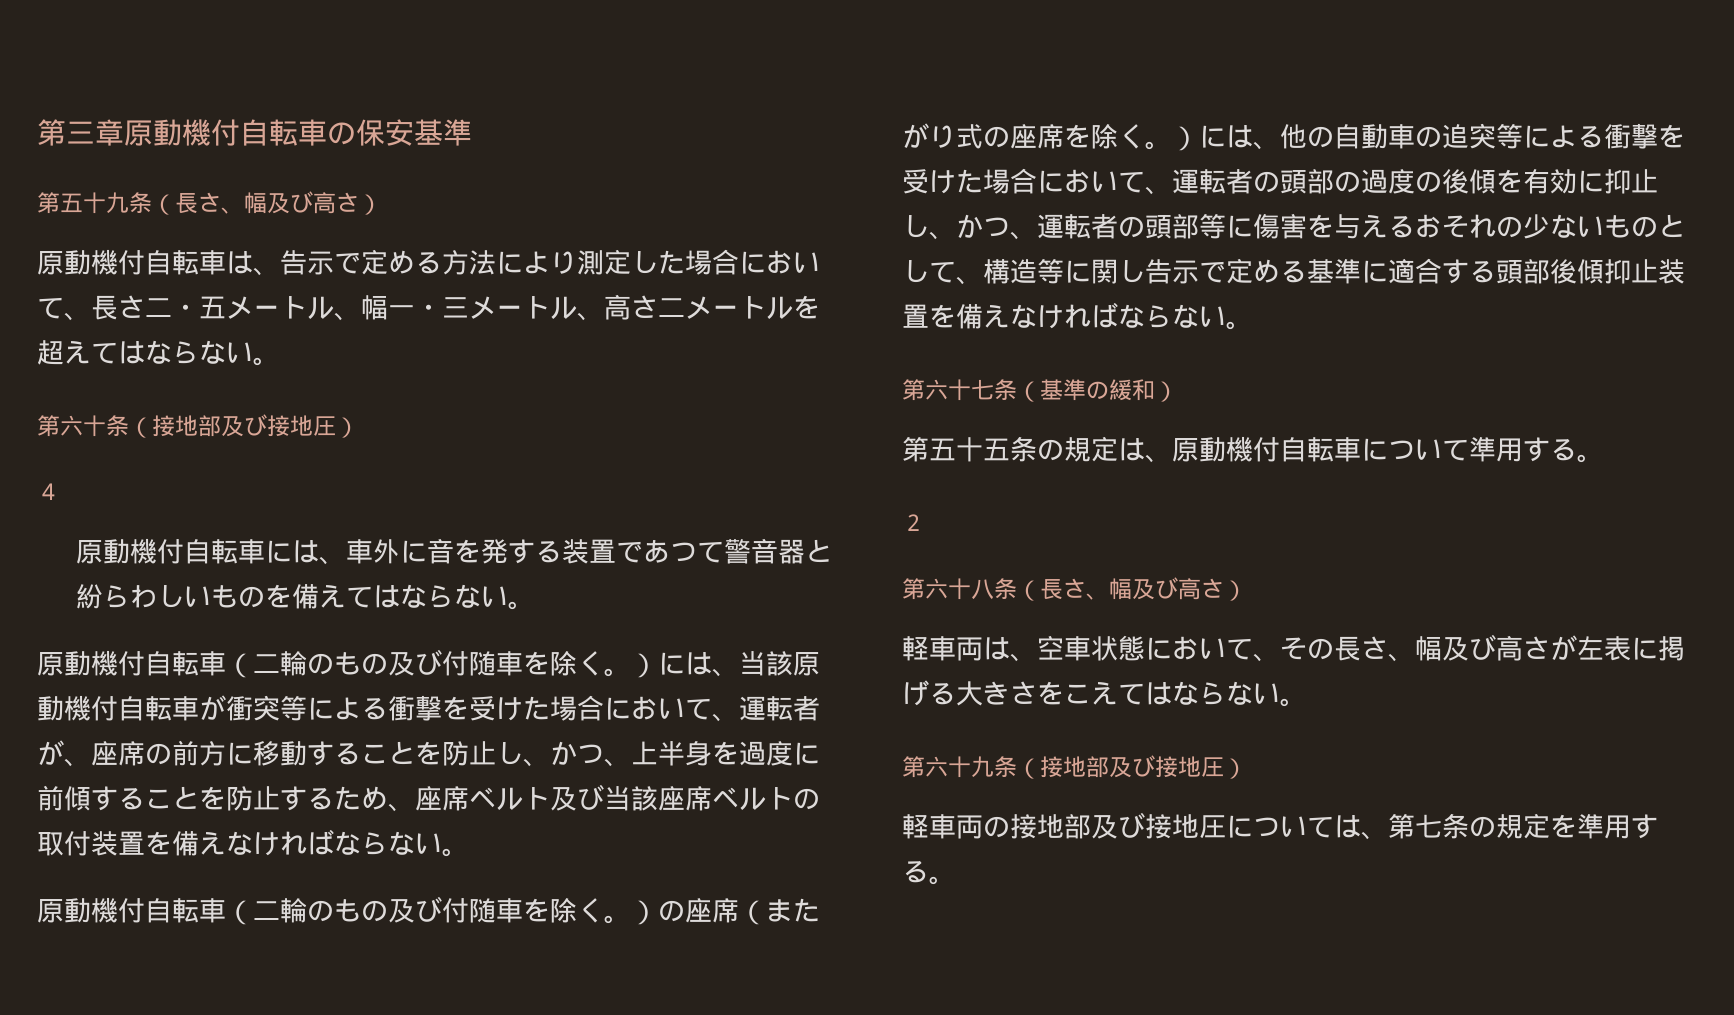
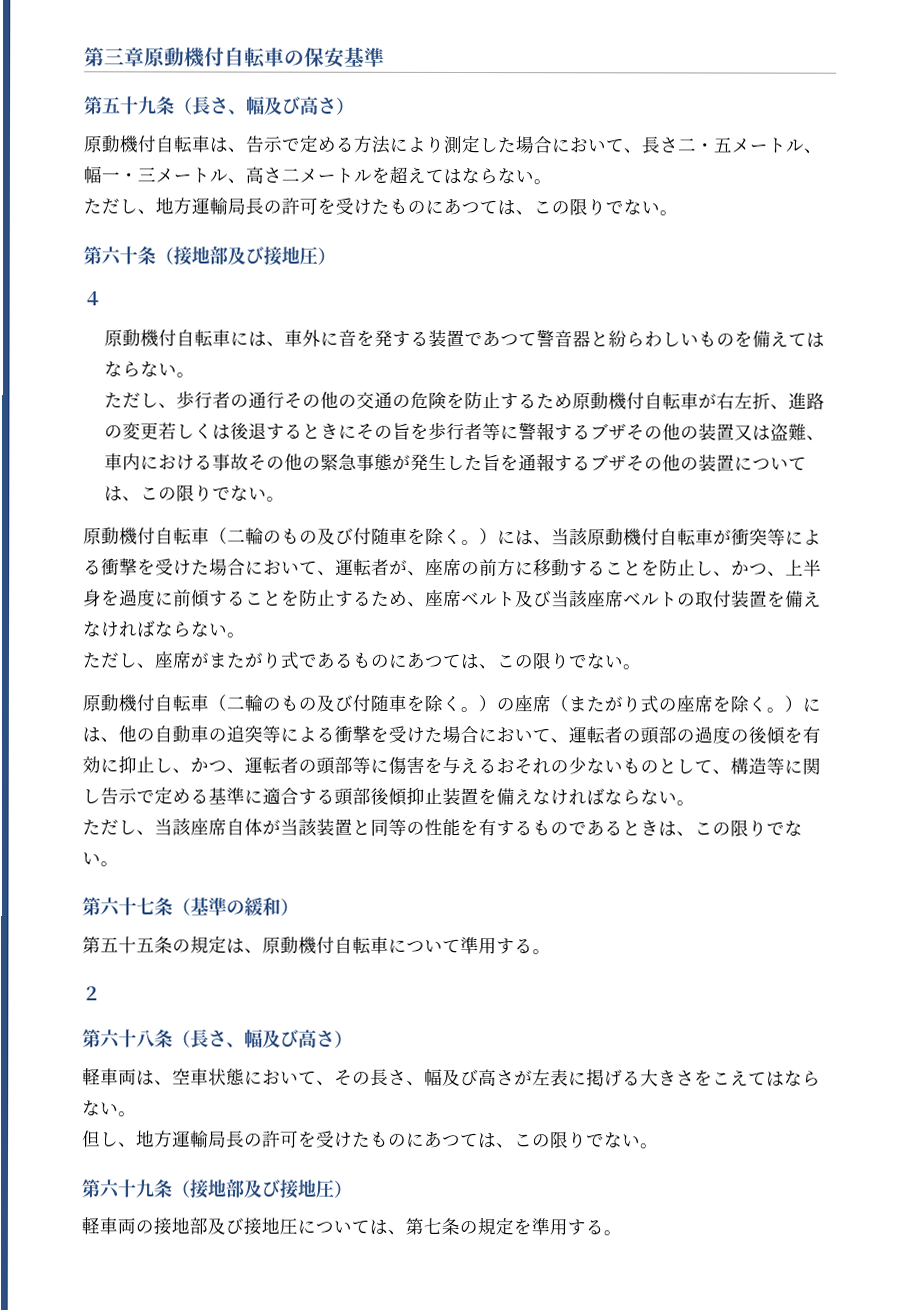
(280, 361) none -> [83,197,678,216] // ただし、地方運輸局長の許可を受けたものにあつては、この限りでない。
(535, 605) none -> [104,390,826,411] [104,421,826,441] [104,453,808,472] [104,484,286,502] // ただし、歩行者の通行その他の交通の危険を防止するため原動機付自転車が右左折、進路の変更若しくは後退するときにその旨を歩行者等に警報するブザその他の装置又は盗難、車内における事故その他の緊急事態が発生した旨を通報するブザその他の装置については、この限りでない。
(469, 852) none -> [82,650,641,670] // ただし、座席がまたがり式であるものにあつては、この限りでない。
(1253, 325) none -> [82,817,803,837] [82,852,119,867] // ただし、当該座席自体が当該装置と同等の性能を有するものであるときは、この限りでない。
(1307, 702) none -> [82,1130,659,1149] // 但し、地方運輸局長の許可を受けたものにあつては、この限りでない。

